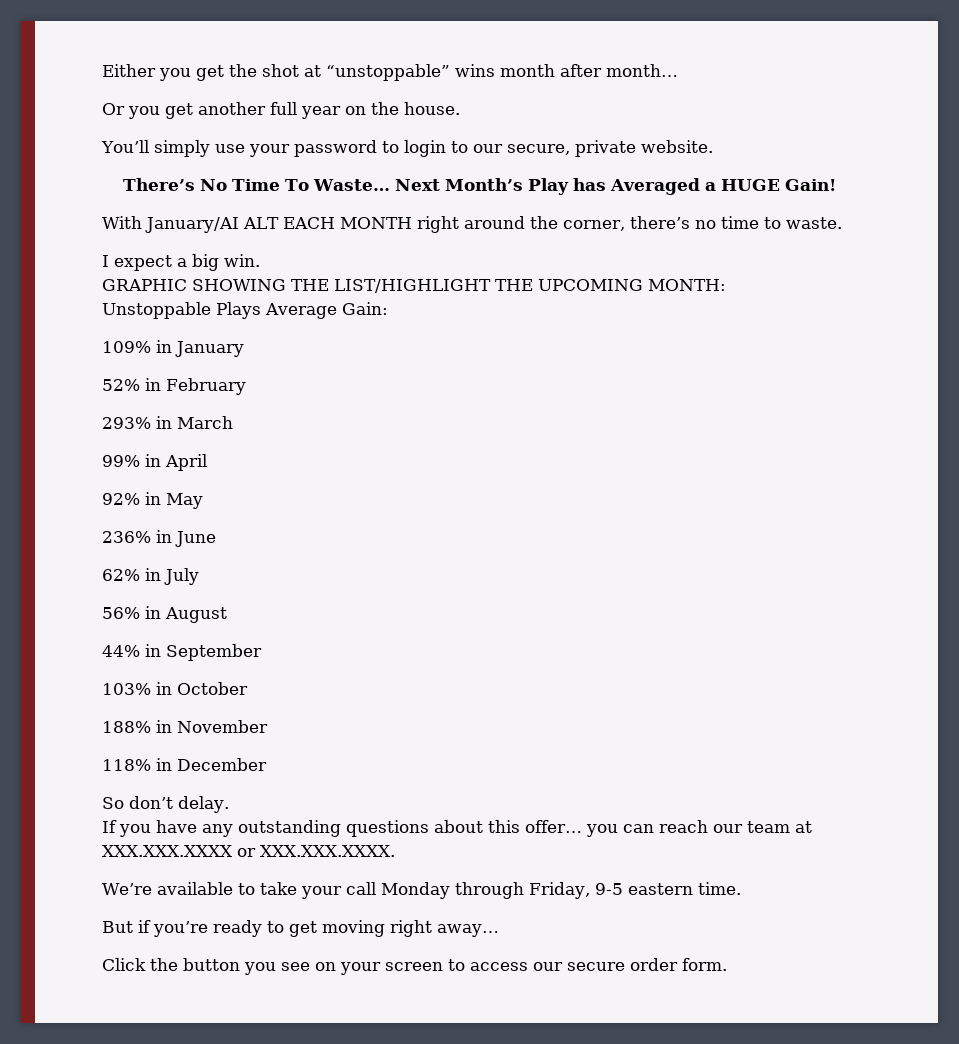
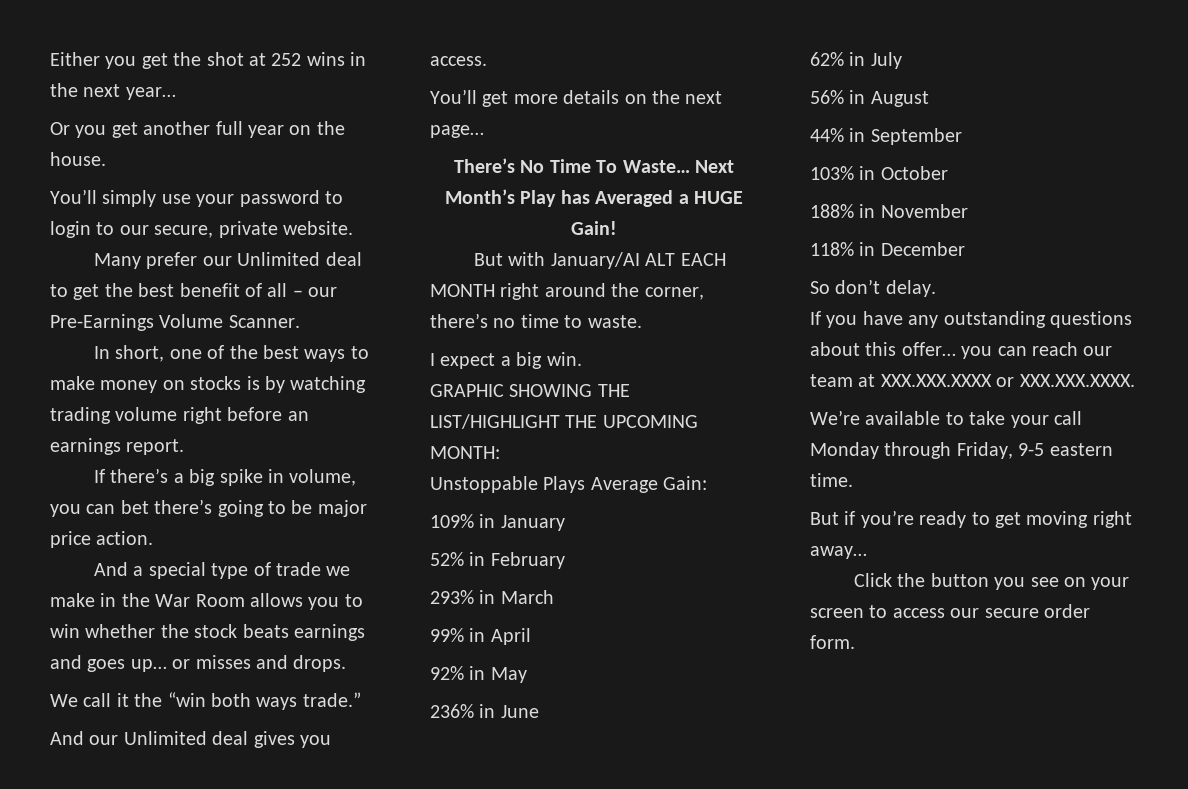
[326,64,678,81] “unstoppable” wins month after month… -> [271,52,367,66] [50,83,176,100] 252 wins in the next year…
(713, 146) none -> [94,252,362,269] [50,283,338,300] [50,314,300,331] [94,345,369,362] [50,376,367,393] [50,407,309,424] [50,438,185,455] [94,468,357,486] [50,499,367,517] [50,531,154,548] [94,562,351,579] [50,593,363,610] [50,624,365,641] [50,655,347,672] [50,692,361,710] [50,731,331,748] [430,56,487,66] [430,89,723,107] [430,125,484,138] // Many prefer our Unlimited deal to get the best benefit of all – our Pre-Earnings Volume Scanner. // In short, one of the best ways to make money on stocks is by watching trading volume right before an earnings report. // If there’s a big spike in volume, you can bet there’s going to be major price action. // And a special type of trade we make in the War Room allows you to win whether the stock beats earnings and goes up… or misses and drops. // We call it the “win both ways trade.” // And our Unlimited deal gives you access. // You’ll get more details on the next page…
[102,216,142,229] With -> [474,252,546,266] But with

